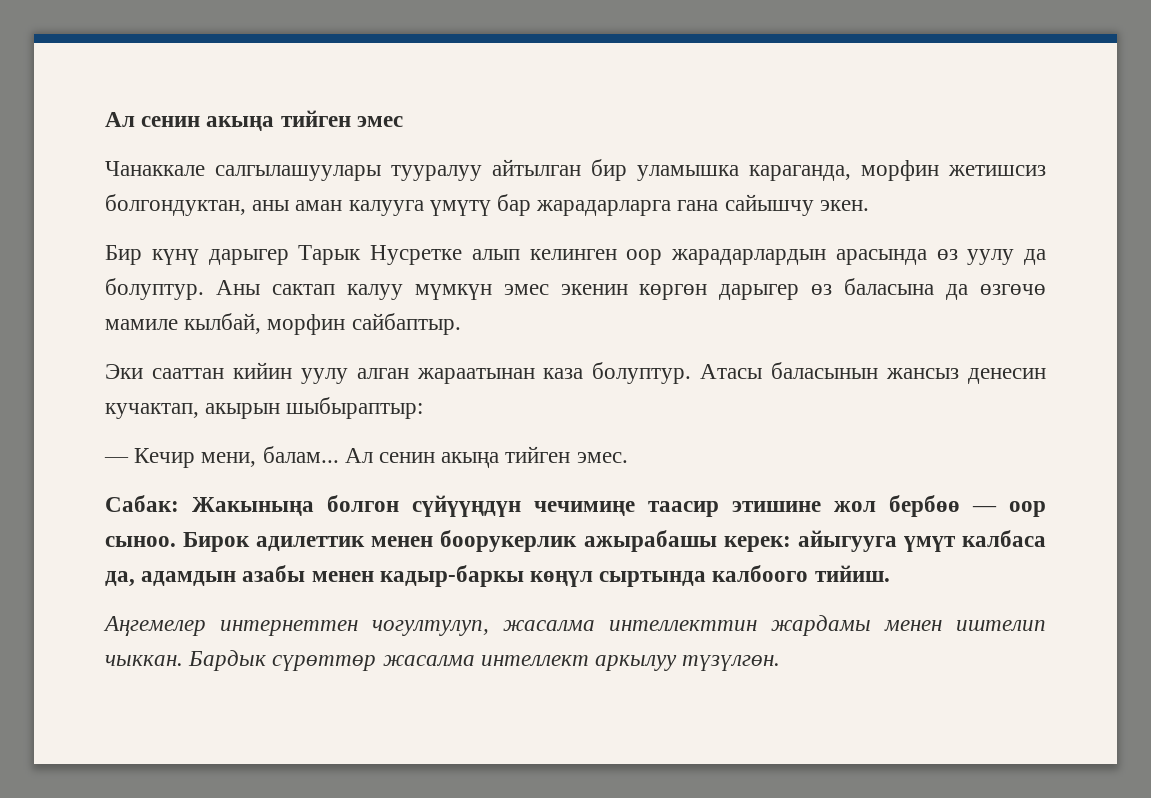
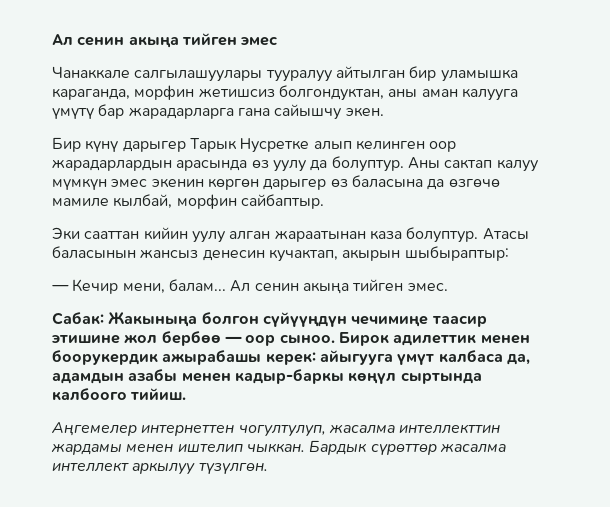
[440,530,578,552] боорукерлик -> [52,350,159,365] боорукердик

